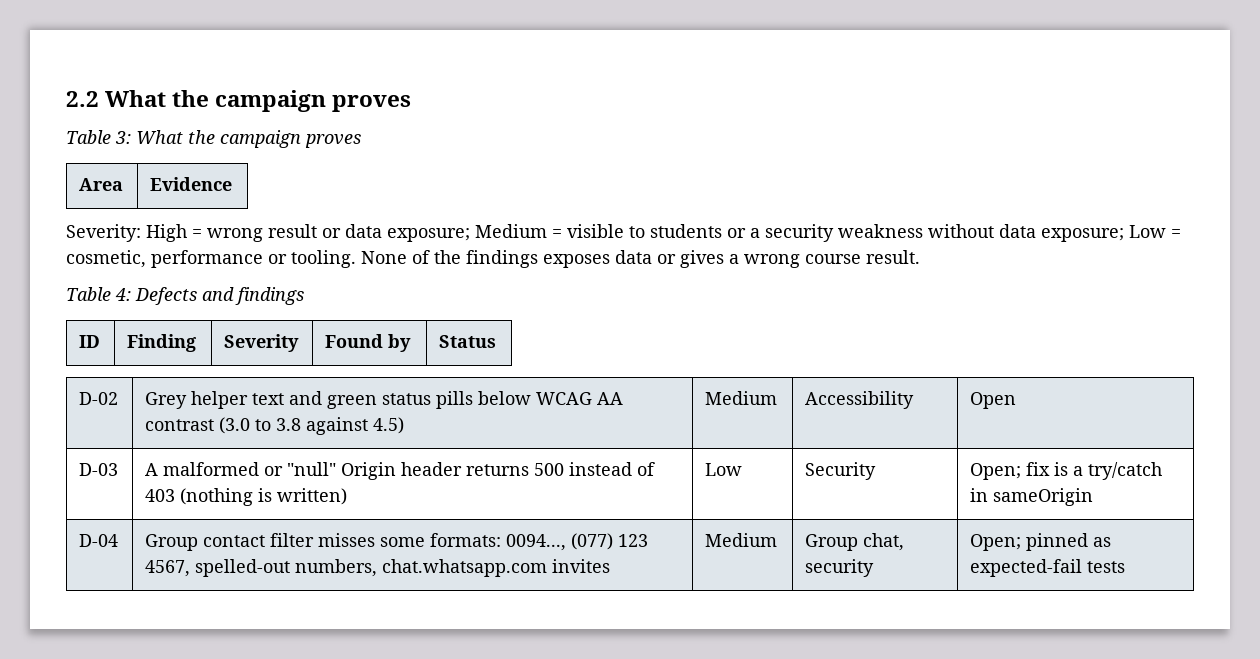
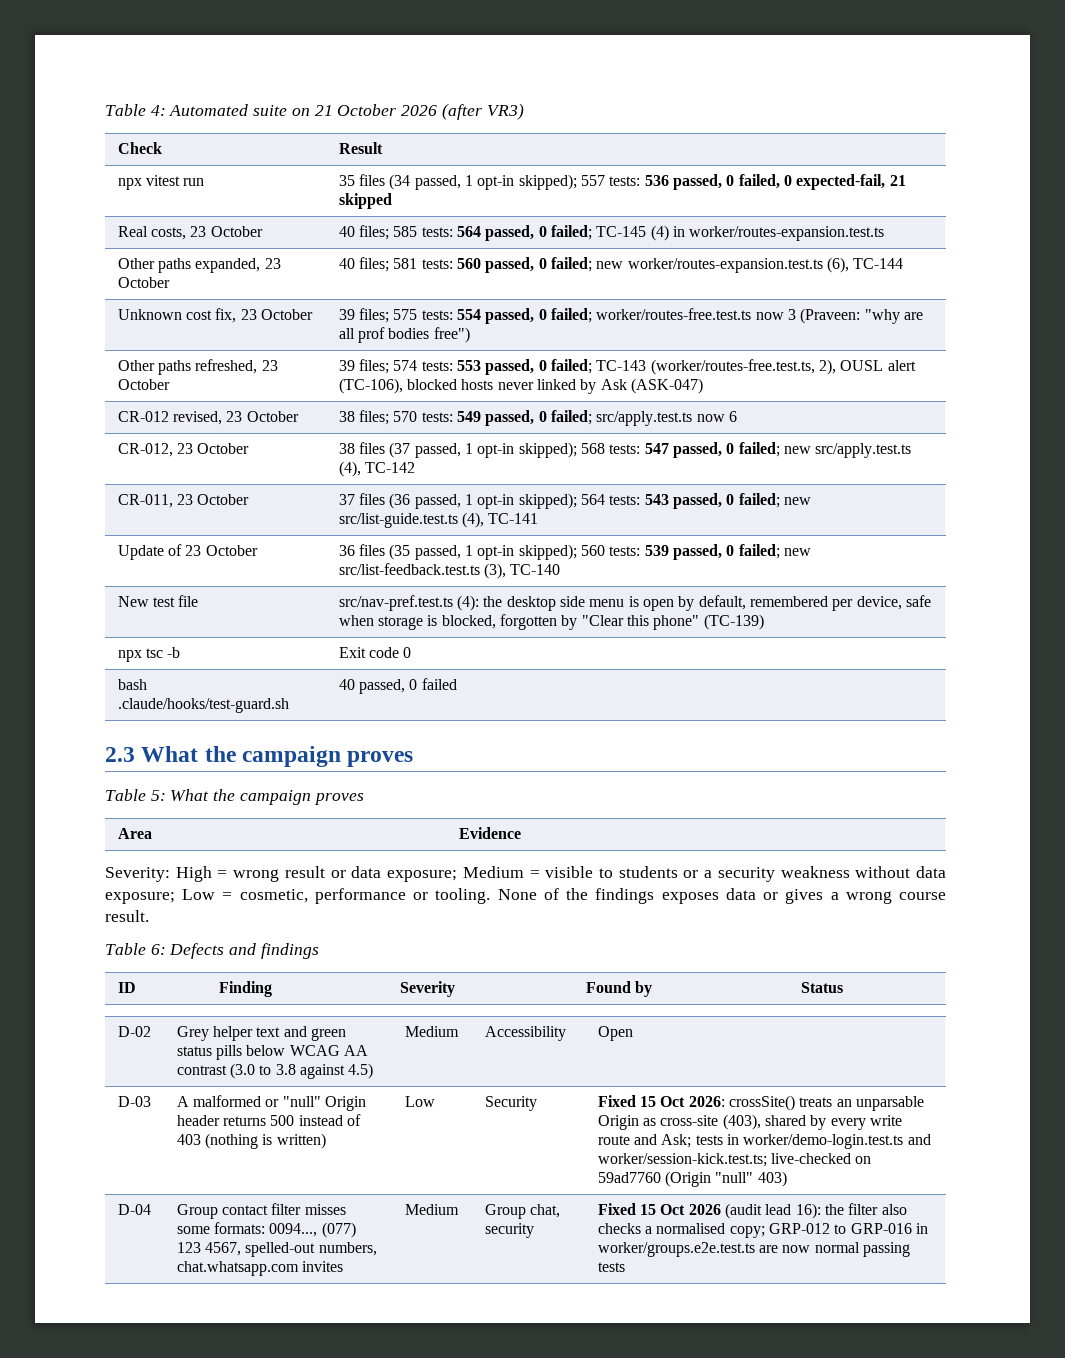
[66,91,99,107] 2.2 -> [105,103,524,120] [117,142,162,154] [338,142,383,154] [117,175,205,190] [338,174,906,190] [338,193,392,209] [117,226,263,240] [338,225,885,241] [117,258,281,273] [117,277,170,288] [338,257,904,273] [117,308,313,323] [338,308,923,324] [338,327,470,343] [117,359,278,375] [117,379,170,390] [338,359,916,375] [338,378,703,394] [117,411,299,425] [338,410,737,426] [117,443,250,457] [338,442,912,458] [338,461,416,477] [117,494,250,508] [338,493,811,509] [338,512,539,528] [117,544,258,560] [338,544,811,560] [338,563,561,579] [117,595,199,607] [338,595,931,611] [338,614,764,630] [117,647,181,662] [338,647,412,658] [117,679,147,690] [117,698,289,713] [338,678,457,694] [105,747,135,762] Table 4: Automated suite on 21 October 2026 (after VR3) // Check | Result // npx vitest run | 35 files (34 passed, 1 opt-in skipped); 557 tests: 536 passed, 0 failed, 0 expected-fail, 21 skipped // Real costs, 23 October | 40 files; 585 tests: 564 passed, 0 failed; TC-145 (4) in worker/routes-expansion.test.ts // Other paths expanded, 23 October | 40 files; 581 tests: 560 passed, 0 failed; new worker/routes-expansion.test.ts (6), TC-144 // Unknown cost fix, 23 October | 39 files; 575 tests: 554 passed, 0 failed; worker/routes-free.test.ts now 3 (Praveen: "why are all prof bodies free") // Other paths refreshed, 23 October | 39 files; 574 tests: 553 passed, 0 failed; TC-143 (worker/routes-free.test.ts, 2), OUSL alert (TC-106), blocked hosts never linked by Ask (ASK-047) // CR-012 revised, 23 October | 38 files; 570 tests: 549 passed, 0 failed; src/apply.test.ts now 6 // CR-012, 23 October | 38 files (37 passed, 1 opt-in skipped); 568 tests: 547 passed, 0 failed; new src/apply.test.ts (4), TC-142 // CR-011, 23 October | 37 files (36 passed, 1 opt-in skipped); 564 tests: 543 passed, 0 failed; new src/list-guide.test.ts (4), TC-141 // Update of 23 October | 36 files (35 passed, 1 opt-in skipped); 560 tests: 539 passed, 0 failed; new src/list-feedback.test.ts (3), TC-140 // New test file | src/nav-pref.test.ts (4): the desktop side menu is open by default, remembered per device, safe when storage is blocked, forgotten by "Clear this phone" (TC-139) // npx tsc -b | Exit code 0 // bash .claude/hooks/test-guard.sh | 40 passed, 0 failed // 2.3
[115,131,131,144] 3: -> [150,790,166,801] 5:
[115,288,131,301] 4: -> [150,944,166,955] 6:
[970,462,1163,480] [970,488,1094,506] Open; fix is a try/catch in sameOrigin -> [597,1095,924,1111] [597,1114,902,1130] [597,1134,931,1149] [597,1153,872,1167] [597,1171,787,1187] Fixed 15 Oct 2026: crossSite() treats an unparsable Origin as cross-site (403), shared by every write route and Ask; tests in worker/demo-login.test.ts and worker/session-kick.test.ts; live-checked on 59ad7760 (Origin "null" 403)
[970,533,1112,551] [970,559,1083,577] Open; pinned as expected-fail -> [597,1203,907,1219] [597,1223,928,1238] [597,1242,910,1257] Fixed 15 Oct 2026 (audit lead 16): the filter also checks a normalised copy; GRP-012 to GRP-016 in worker/groups.e2e.test.ts are now normal passing

